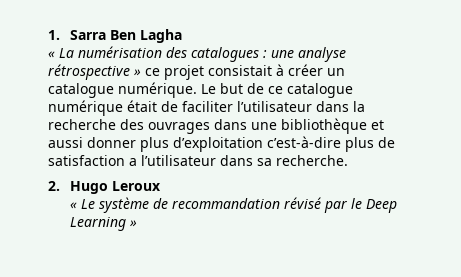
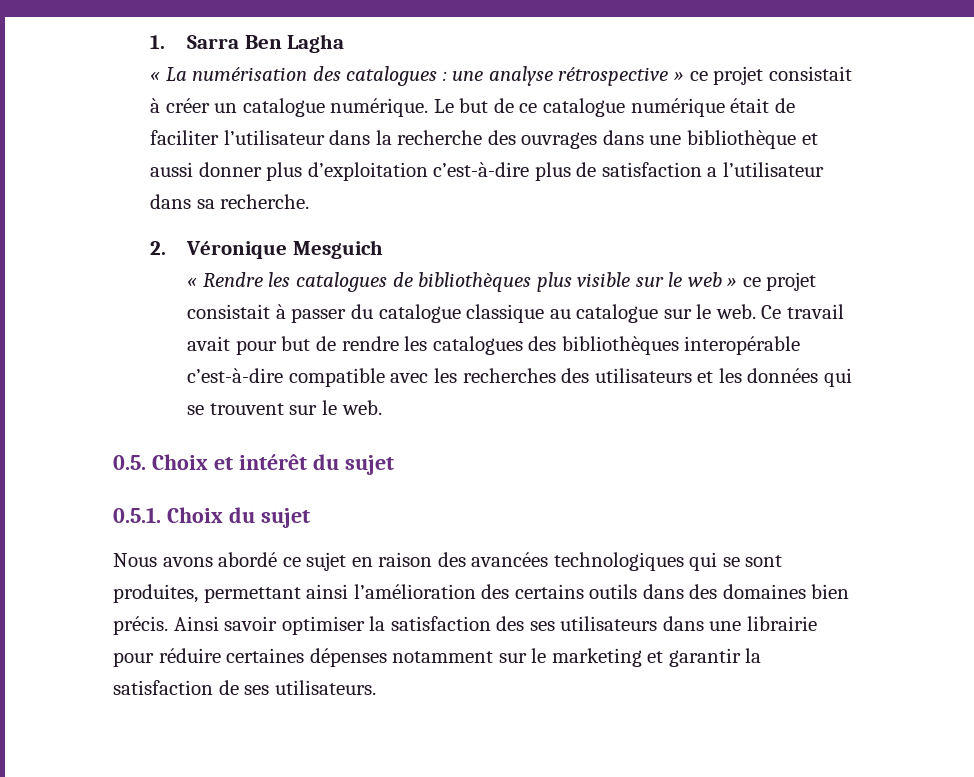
[70,181,162,194] [70,197,398,213] [70,217,138,231] Hugo Leroux // « Le système de recommandation révisé par le Deep Learning » -> [186,240,383,259] [187,272,817,292] [187,304,844,323] [187,336,801,355] [187,368,852,387] [187,400,382,415] [113,454,394,475] [113,507,310,528] [113,552,783,571] [113,584,850,603] [113,616,817,635] [113,648,762,667] [113,680,376,695] Véronique Mesguich // « Rendre les catalogues de bibliothèques plus visible sur le web » ce projet consistait à passer du catalogue classique au catalogue sur le web. Ce travail avait pour but de rendre les catalogues des bibliothèques interopérable c’est-à-dire compatible avec les recherches des utilisateurs et les données qui se trouvent sur le web. // 0.5. Choix et intérêt du sujet // 0.5.1. Choix du sujet // Nous avons abordé ce sujet en raison des avancées technologiques qui se sont produites, permettant ainsi l’amélioration des certains outils dans des domaines bien précis. Ainsi savoir optimiser la satisfaction des ses utilisateurs dans une librairie pour réduire certaines dépenses notamment sur le marketing et garantir la satisfaction de ses utilisateurs.

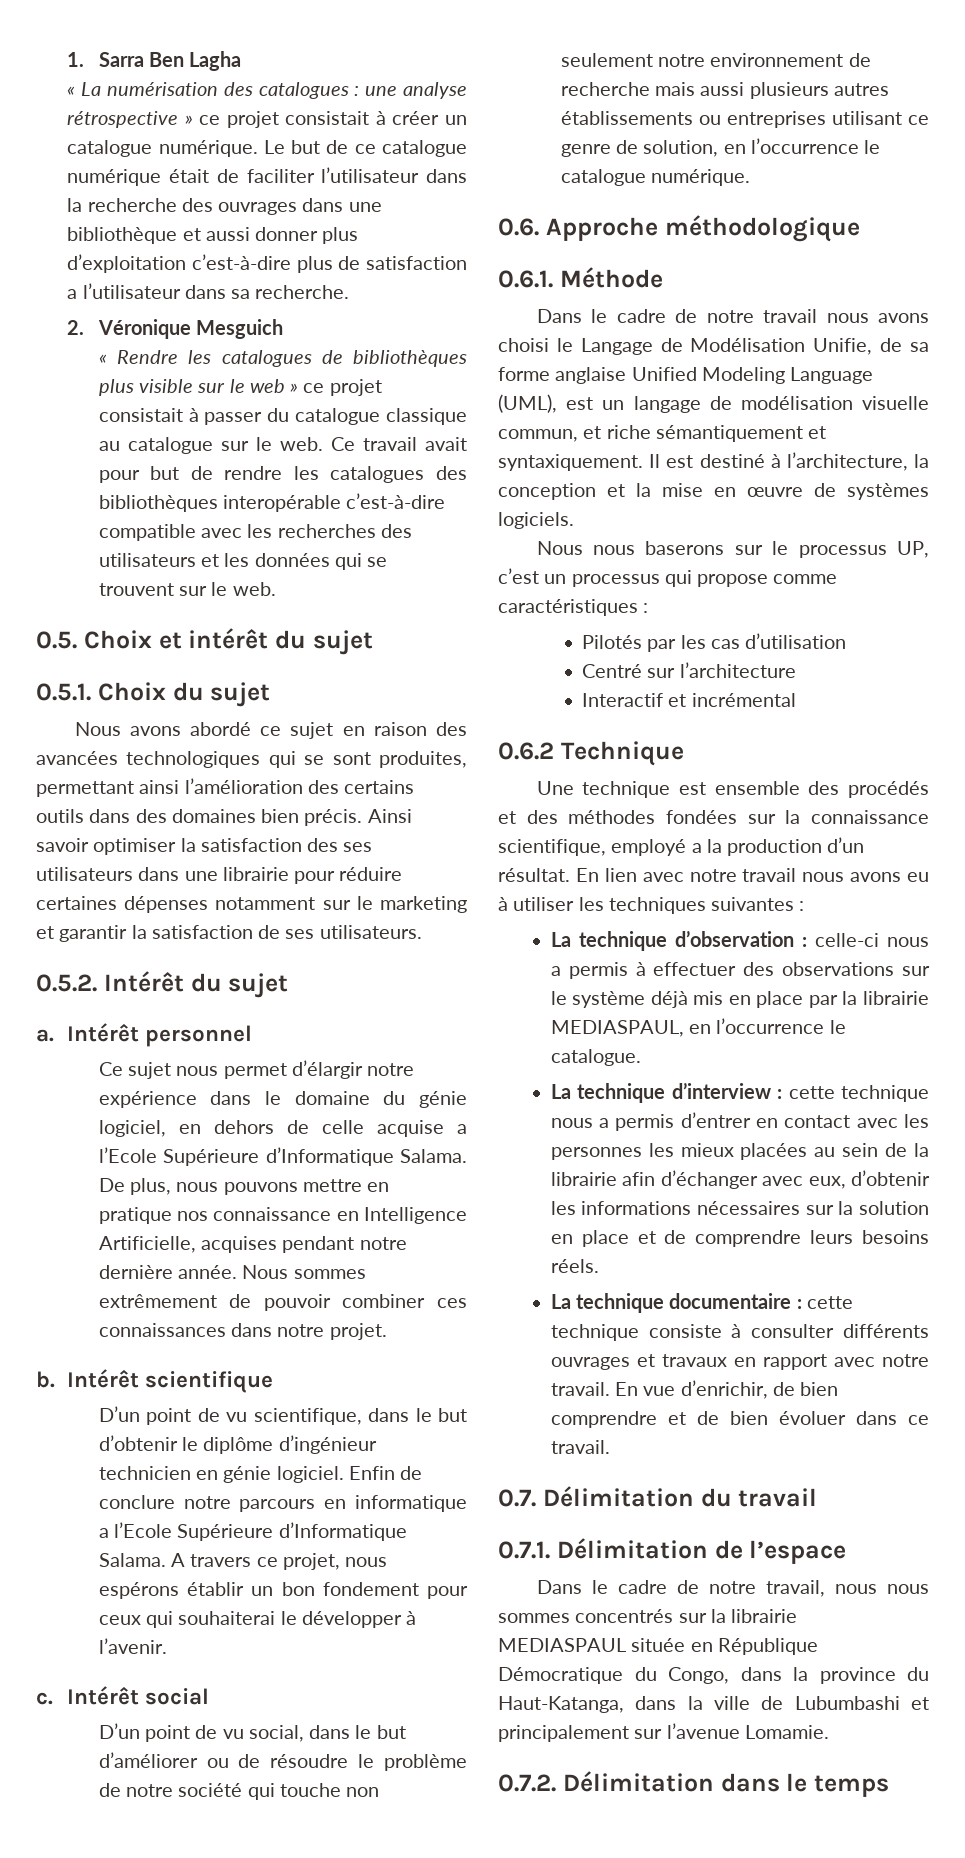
(376, 687) none -> [36,971,289,998] [36,1023,253,1047] [98,1060,415,1079] [98,1091,468,1108] [98,1120,468,1137] [98,1147,468,1166] [98,1178,390,1195] [98,1207,467,1224] [98,1236,407,1253] [98,1265,366,1279] [98,1294,467,1311] [98,1323,387,1340] [36,1369,274,1393] [98,1406,468,1425] [98,1435,377,1454] [98,1466,423,1483] [98,1495,467,1512] [98,1522,407,1541] [98,1553,388,1570] [98,1582,468,1599] [98,1611,417,1628] [98,1638,167,1654] [36,1686,210,1705] [98,1723,406,1742] [98,1752,467,1771] [98,1783,380,1800] [560,53,871,67] [560,82,889,99] [560,111,929,128] [560,138,881,157] [560,169,751,186] [498,215,860,242] [498,267,663,288] [536,309,929,323] [498,338,929,355] [498,367,874,384] [498,394,929,413] [498,425,827,442] [498,452,929,471] [498,483,929,500] [498,512,574,529] [536,541,929,558] [498,568,838,587] [498,599,649,616] [582,633,847,652] [582,662,796,678] [582,693,796,707] [498,741,684,766] [536,781,929,798] [498,810,929,824] [498,837,865,856] [498,868,929,882] [498,897,805,914] [550,930,929,951] [550,962,930,979] [550,991,929,1008] [550,1018,846,1037] [550,1049,641,1066] [550,1082,929,1103] [550,1112,929,1131] [550,1143,929,1160] [550,1170,930,1189] [550,1201,929,1215] [550,1230,929,1247] [550,1259,599,1273] [550,1293,853,1313] [550,1324,929,1341] [550,1354,929,1370] [550,1380,839,1399] [550,1411,929,1428] [550,1440,610,1454] [498,1486,818,1507] [498,1538,847,1564] [536,1580,929,1597] [498,1609,798,1623] [498,1638,818,1655] [498,1667,929,1684] [498,1696,929,1713] [498,1723,829,1742] [498,1771,889,1797] // 0.5.2. Intérêt du sujet // a. Intérêt personnel // Ce sujet nous permet d’élargir notre expérience dans le domaine du génie logiciel, en dehors de celle acquise a l’Ecole Supérieure d’Informatique Salama. De plus, nous pouvons mettre en pratique nos connaissance en Intelligence Artificielle, acquises pendant notre dernière année. Nous sommes extrêmement de pouvoir combiner ces connaissances dans notre projet. // b. Intérêt scientifique // D’un point de vu scientifique, dans le but d’obtenir le diplôme d’ingénieur technicien en génie logiciel. Enfin de conclure notre parcours en informatique a l’Ecole Supérieure d’Informatique Salama. A travers ce projet, nous espérons établir un bon fondement pour ceux qui souhaiterai le développer à l’avenir. // c. Intérêt social // D’un point de vu social, dans le but d’améliorer ou de résoudre le problème de notre société qui touche non seulement notre environnement de recherche mais aussi plusieurs autres établissements ou entreprises utilisant ce genre de solution, en l’occurrence le catalogue numérique. // 0.6. Approche méthodologique // 0.6.1. Méthode // Dans le cadre de notre travail nous avons choisi le Langage de Modélisation Unifie, de sa forme anglaise Unified Modeling Language (UML), est un langage de modélisation visuelle commun, et riche sémantiquement et syntaxiquement. Il est destiné à l’architecture, la conception et la mise en œuvre de systèmes logiciels. // Nous nous baserons sur le processus UP, c’est un processus qui propose comme caractéristiques : // Pilotés par les cas d’utilisation // Centré sur l’architecture // Interactif et incrémental // 0.6.2 Technique // Une technique est ensemble des procédés et des méthodes fondées sur la connaissance scientifique, employé a la production d’un résultat. En lien avec notre travail nous avons eu à utiliser les techniques suivantes : // La technique d’observation : celle-ci nous a permis à effectuer des observations sur le système déjà mis en place par la librairie MEDIASPAUL, en l’occurrence le catalogue. // La technique d’interview : cette technique nous a permis d’entrer en contact avec les personnes les mieux placées au sein de la librairie afin d’échanger avec eux, d’obtenir les informations nécessaires sur la solution en place et de comprendre leurs besoins réels. // La technique documentaire : cette technique consiste à consulter différents ouvrages et travaux en rapport avec notre travail. En vue d’enrichir, de bien comprendre et de bien évoluer dans ce travail. // 0.7. Délimitation du travail // 0.7.1. Délimitation de l’espace // Dans le cadre de notre travail, nous nous sommes concentrés sur la librairie MEDIASPAUL située en République Démocratique du Congo, dans la province du Haut-Katanga, dans la ville de Lubumbashi et principalement sur l’avenue Lomamie. // 0.7.2. Délimitation dans le temps

